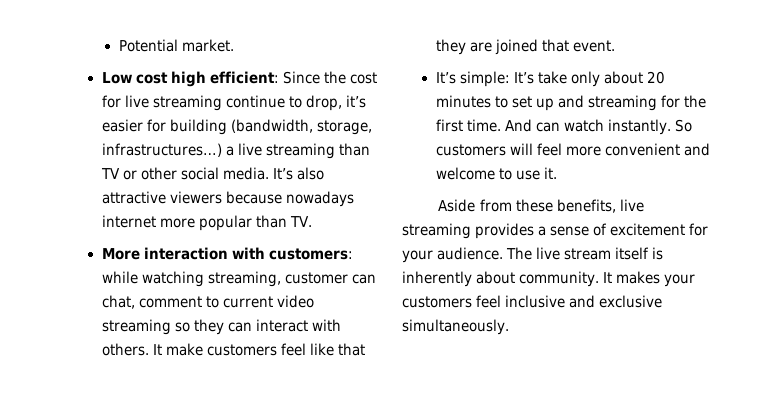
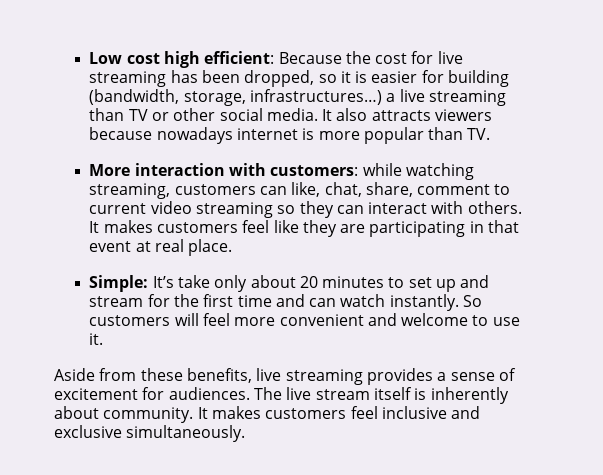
[118,39,234,52] Potential market. // -> (89, 58) none
[282,71,320,84] Since -> [278,52,342,64] Because
[225,95,366,111] continue to drop, it’s -> [170,70,368,87] has been dropped, so it is
[272,167,324,180] [101,191,166,204] It’s also attractive -> [322,108,431,121] It also attracts
(156, 221) none -> [302,128,315,140] is
[284,272,376,284] [101,295,135,309] customer can chat, -> [174,182,413,197] customers can like, chat, share,
[165,343,203,356] make -> [103,220,153,233] makes
[337,343,365,356] that -> (299, 226) none
[494,39,615,55] [435,71,510,87] joined that event. // It’s simple: -> [369,220,520,237] [89,239,233,256] [89,275,149,292] participating in that event at real place. // Simple:
[587,95,657,111] streaming -> [89,296,144,307] stream
[466,119,532,132] time. And -> [237,294,305,307] time and
[402,247,504,263] your audience. -> [168,387,250,400] audiences.
[664,274,696,287] your -> (261, 412) none

